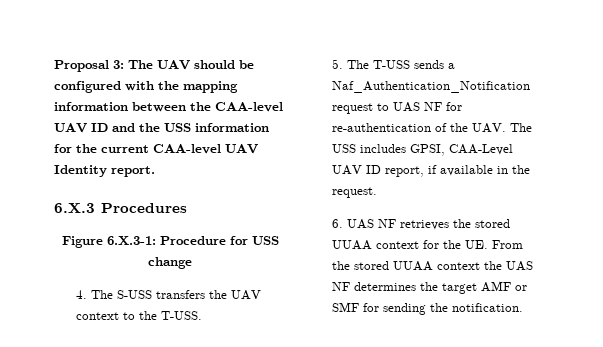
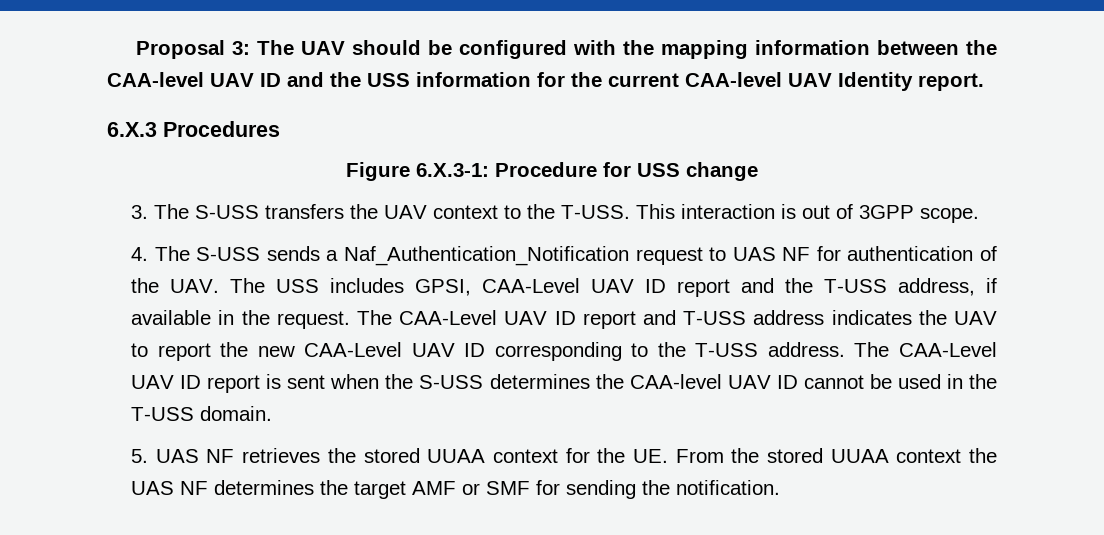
[76,290,88,299] 4. -> [131,205,149,219] 3.
[332,59,411,69] // 5. The T-USS -> [636,204,980,223] [131,246,261,261] This interaction is out of 3GPP scope. // 4. The S-USS
[332,123,432,132] re-authentication -> [847,246,974,261] authentication
[385,166,425,177] report, -> [677,278,976,297] report and the T-USS address,
[332,219,344,228] // 6. -> [356,310,997,329] [131,342,997,361] [131,374,998,393] [131,406,273,421] [131,449,149,463] The CAA-Level UAV ID report and T-USS address indicates the UAV to report the new CAA-Level UAV ID corresponding to the T-USS address. The CAA-Level UAV ID report is sent when the S-USS determines the CAA-level UAV ID cannot be used in the T-USS domain. // 5.

